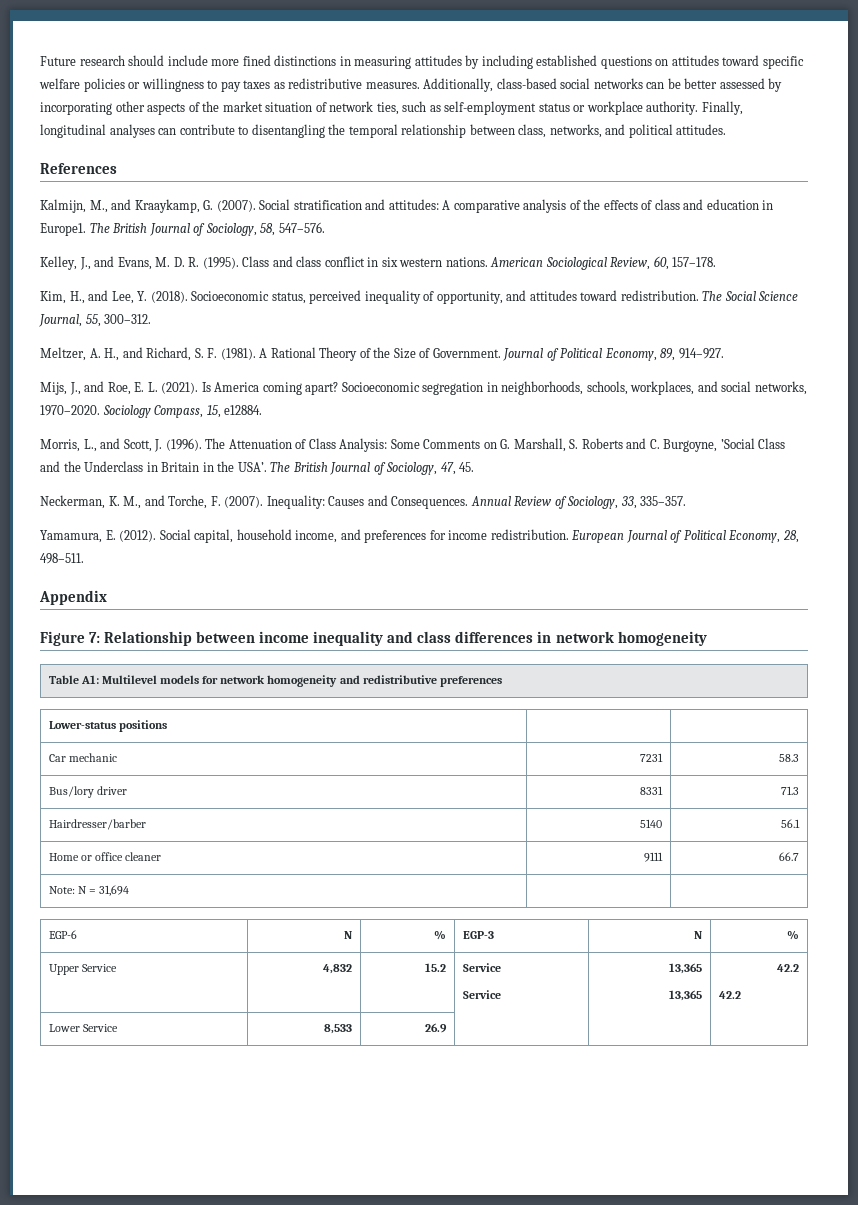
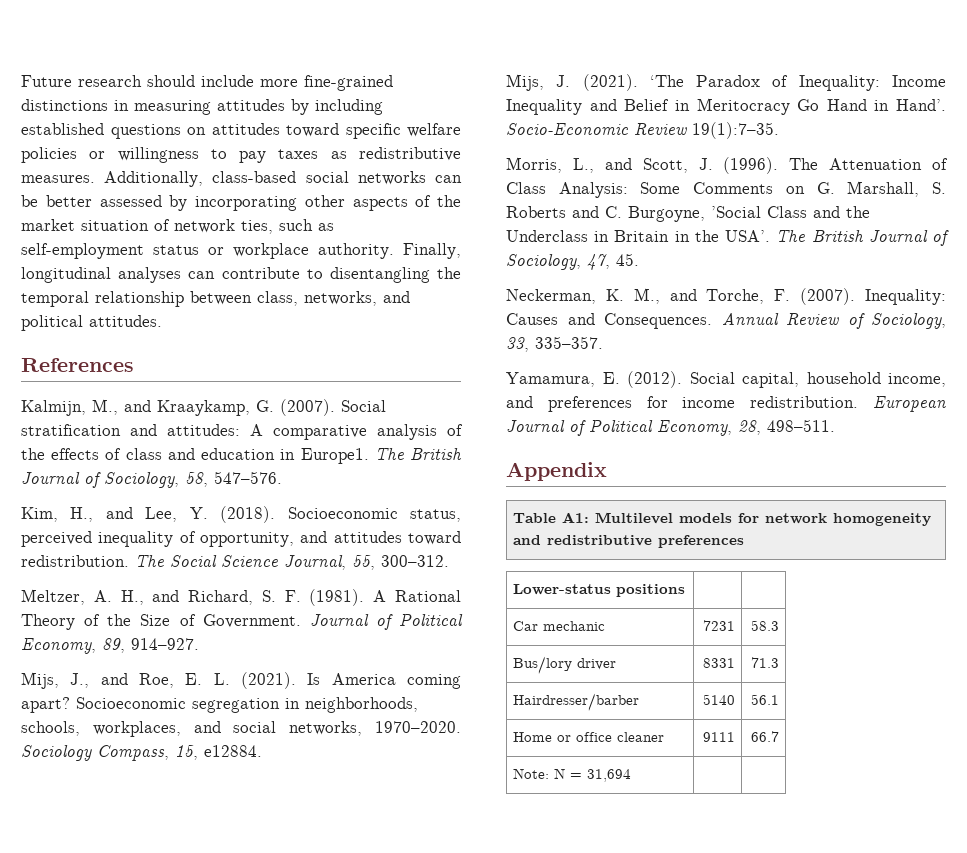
[242,55,271,66] fined -> [304,75,393,91] fine-grained
[40,256,717,270] // Kelley, J., and Evans, M. D. R. (1995). Class and class conflict in six western nations. American Sociological Review, 60, 157–178. -> (282, 477) none
(263, 410) none -> [506,74,946,91] [506,98,946,115] [506,122,779,139] // Mijs, J. (2021). ‘The Paradox of Inequality: Income Inequality and Belief in Meritocracy Go Hand in Hand’. Socio-Economic Review 19(1):7–35.
[40,631,707,646] // Figure 7: Relationship between income inequality and class differences in network homogeneity -> (607, 471) none
[48,930,77,939] [344,931,353,939] [434,930,447,940] [462,931,494,939] [694,931,703,939] [787,930,800,940] [48,964,117,975] [323,964,353,974] [425,963,447,972] [462,963,501,972] [462,990,501,999] [669,963,703,974] [669,990,703,1001] [777,964,800,972] [718,991,741,999] [48,1024,118,1032] [324,1024,353,1034] [425,1023,448,1033] // EGP-6 | N | % | EGP-3 | N | % // Upper Service | 4,832 | 15.2 | Service // Service | 13,365 // 13,365 | 42.2 // 42.2 // Lower Service | 8,533 | 26.9 | | | -> (632, 775) none

